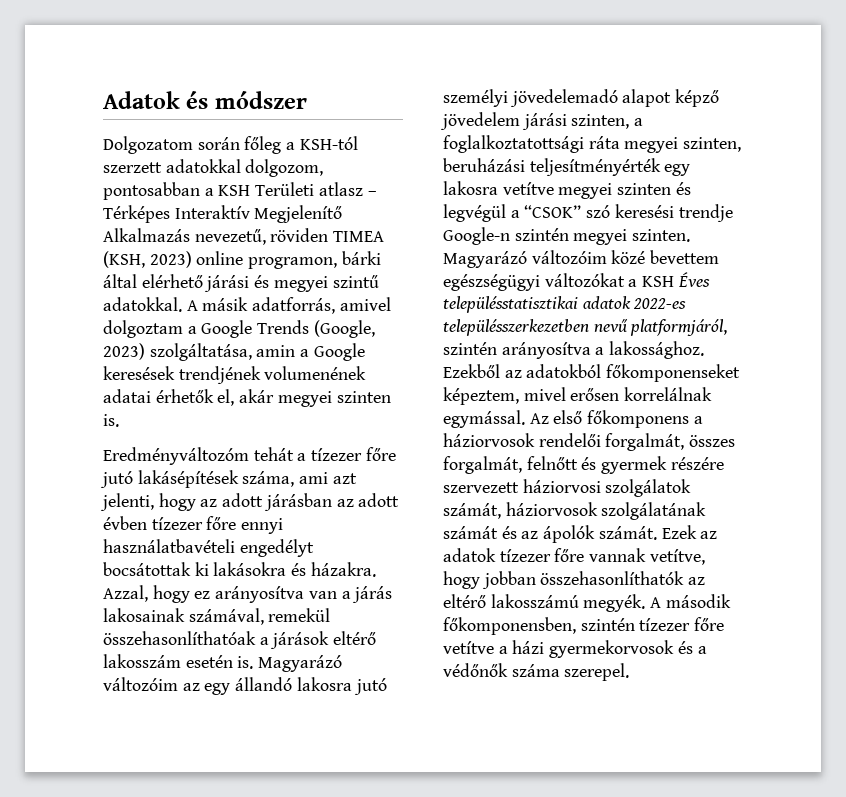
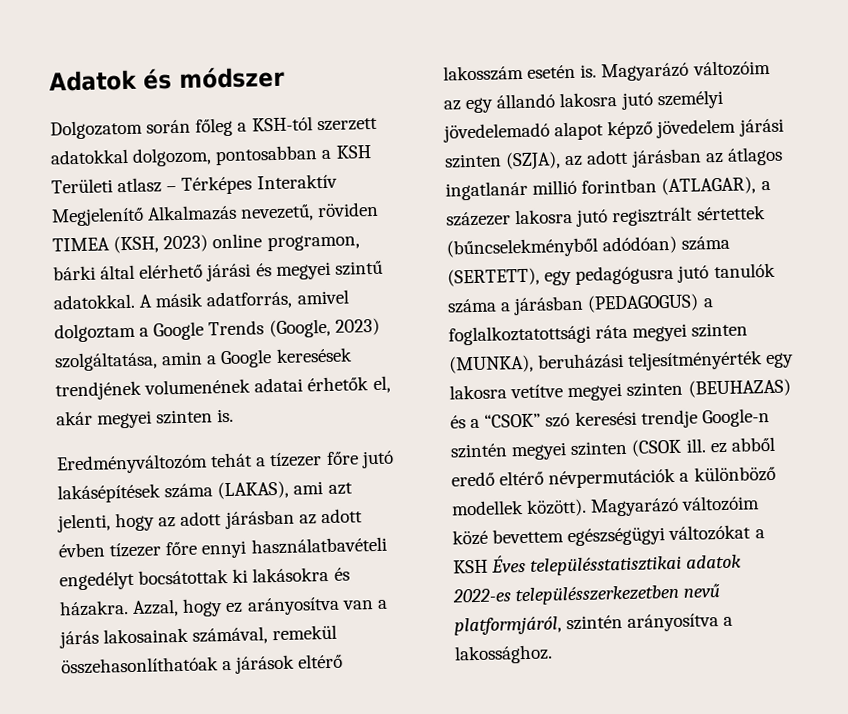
[242,471,295,487] száma, -> [164,480,290,500] száma (LAKAS),
[571,114,630,129] szinten, -> [444,146,783,171] [445,176,771,201] [446,205,766,227] [446,235,731,259] [447,262,776,287] [447,293,700,316] szinten (SZJA), az adott járásban az átlagos ingatlanár millió forintban (ATLAGAR), a százezer lakosra jutó regisztrált sértettek (bűncselekményből adódóan) száma (SERTETT), egy pedagógusra jutó tanulók száma a járásban (PEDAGOGUS)
[683,137,742,152] szinten, -> [691,322,749,338] [448,354,534,374] szinten (MUNKA),
[675,182,691,195] [443,204,506,222] és legvégül -> [687,378,791,398] [450,415,466,429] (BEUHAZAS) és
[632,229,691,242] szinten. -> [570,436,775,457] [451,465,776,489] [451,498,588,517] szinten (CSOK ill. ez abből eredő eltérő névpermutációk a különböző modellek között).
[443,364,741,382] [443,387,713,405] [443,410,703,428] [443,433,736,451] [443,456,724,474] [443,479,692,497] [443,502,707,520] [443,525,718,543] [443,548,705,565] [443,571,706,589] [443,594,731,612] [443,617,725,635] [443,640,707,658] [443,663,630,681] Ezekből az adatokból főkomponenseket képeztem, mivel erősen korrelálnak egymással. Az első főkomponens a háziorvosok rendelői forgalmát, összes forgalmát, felnőtt és gyermek részére szervezett háziorvosi szolgálatok számát, háziorvosok szolgálatának számát és az ápolók számát. Ezek az adatok tízezer főre vannak vetítve, hogy jobban összehasonlíthatók az eltérő lakosszámú megyék. A második főkomponensben, szintén tízezer főre vetítve a házi gyermekorvosok és a védőnők száma szerepel. -> (553, 654) none

